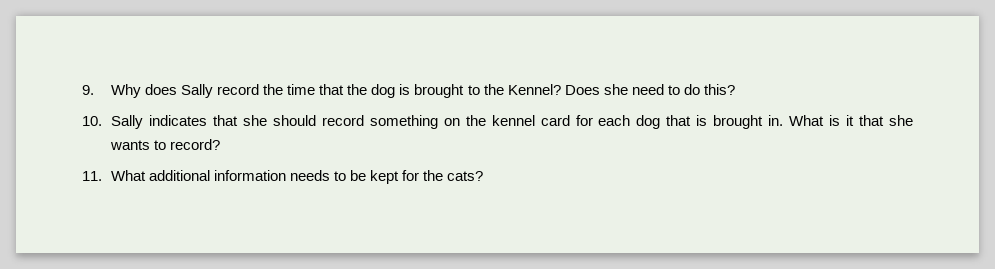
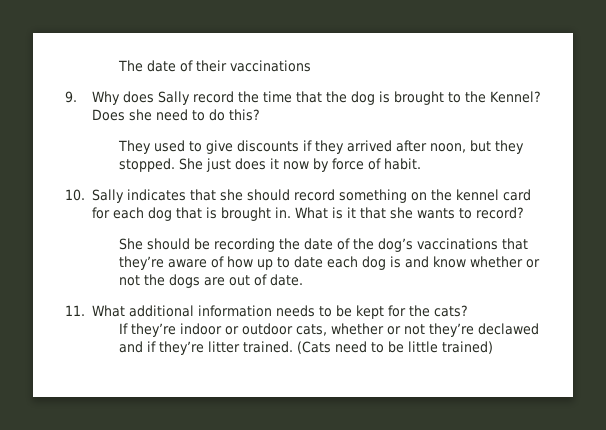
(82, 90) none -> [117,60,311,72] The date of their vaccinations //
(735, 89) none -> [117,140,524,154] [118,158,421,172] // They used to give discounts if they arrived after noon, but they stopped. She just does it now by force of habit.
(221, 144) none -> [118,238,528,252] [118,256,540,270] [118,274,303,288] // She should be recording the date of the dog’s vaccinations that they’re aware of how up to date each dog is and know whether or not the dogs are out of date.
(484, 176) none -> [118,323,539,337] [118,341,493,355] // If they’re indoor or outdoor cats, whether or not they’re declawed and if they’re litter trained. (Cats need to be little trained)

